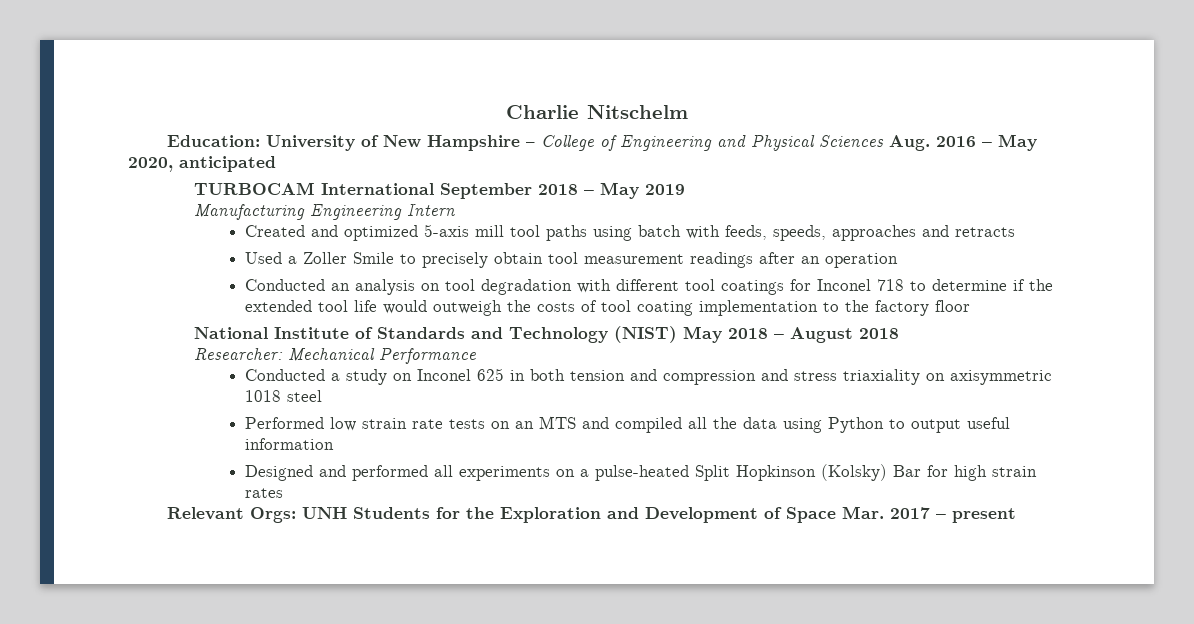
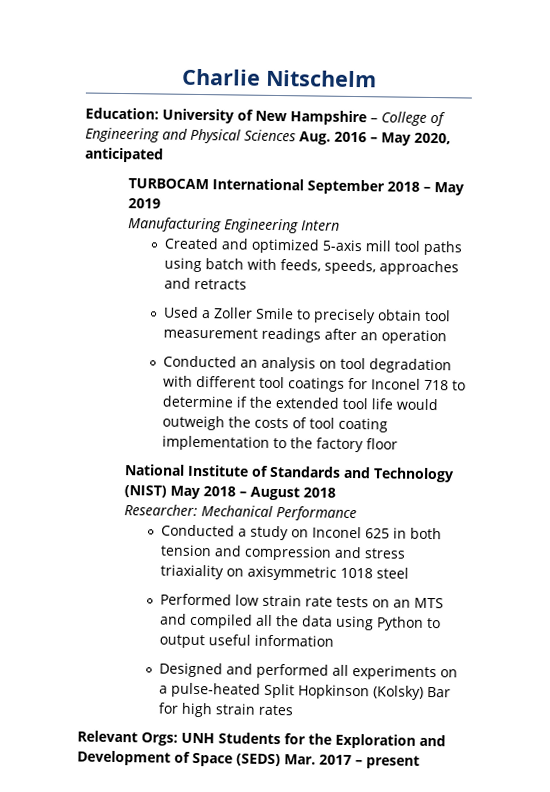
(837, 515) none -> [236,753,281,767] (SEDS)

